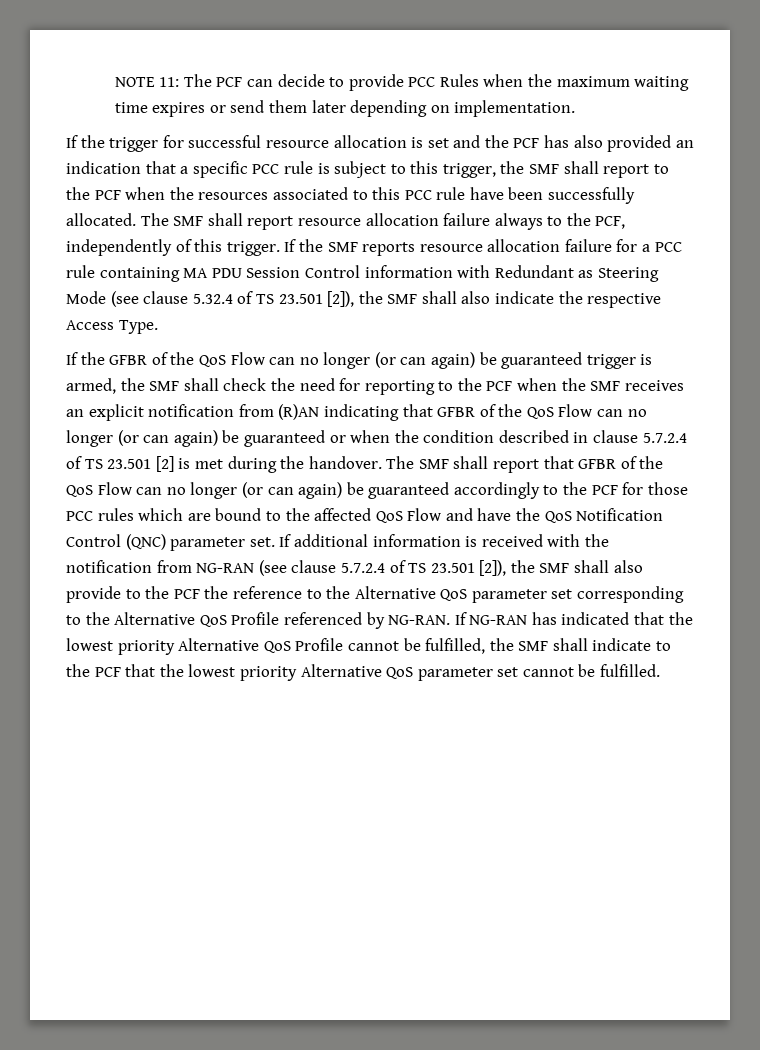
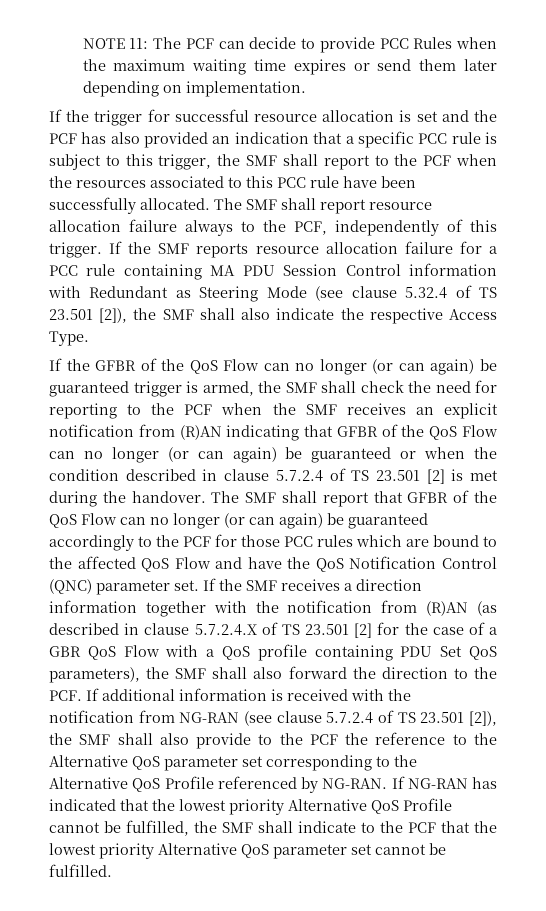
(292, 540) none -> [219,579,422,591] [49,600,497,617] [49,622,498,638] [49,644,498,661] [49,666,497,683] [49,688,99,701] the SMF receives a direction information together with the notification from (R)AN (as described in clause 5.7.2.4.X of TS 23.501 [2] for the case of a GBR QoS Flow with a QoS profile containing PDU Set QoS parameters), the SMF shall also forward the direction to the PCF. If

